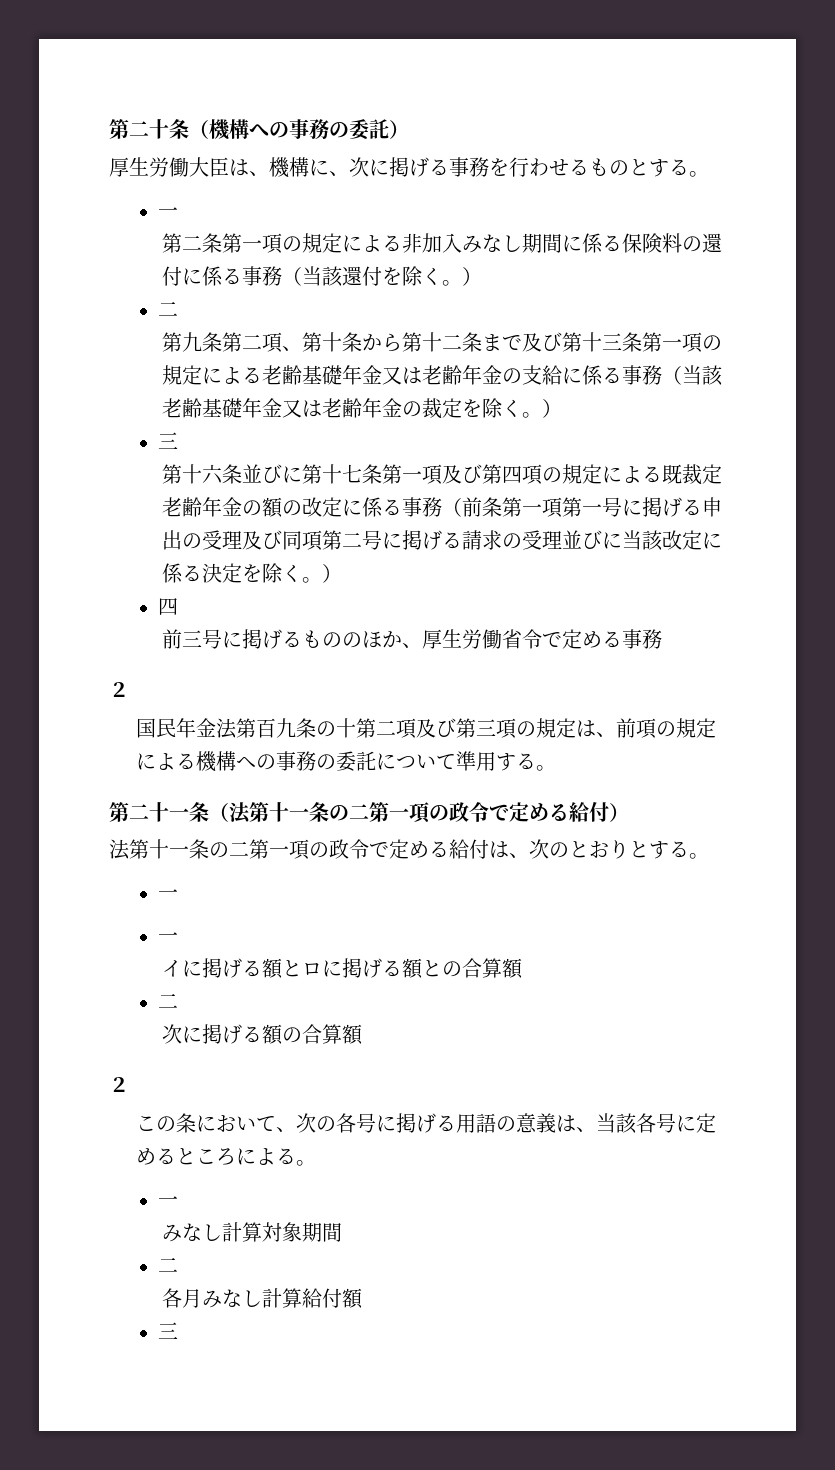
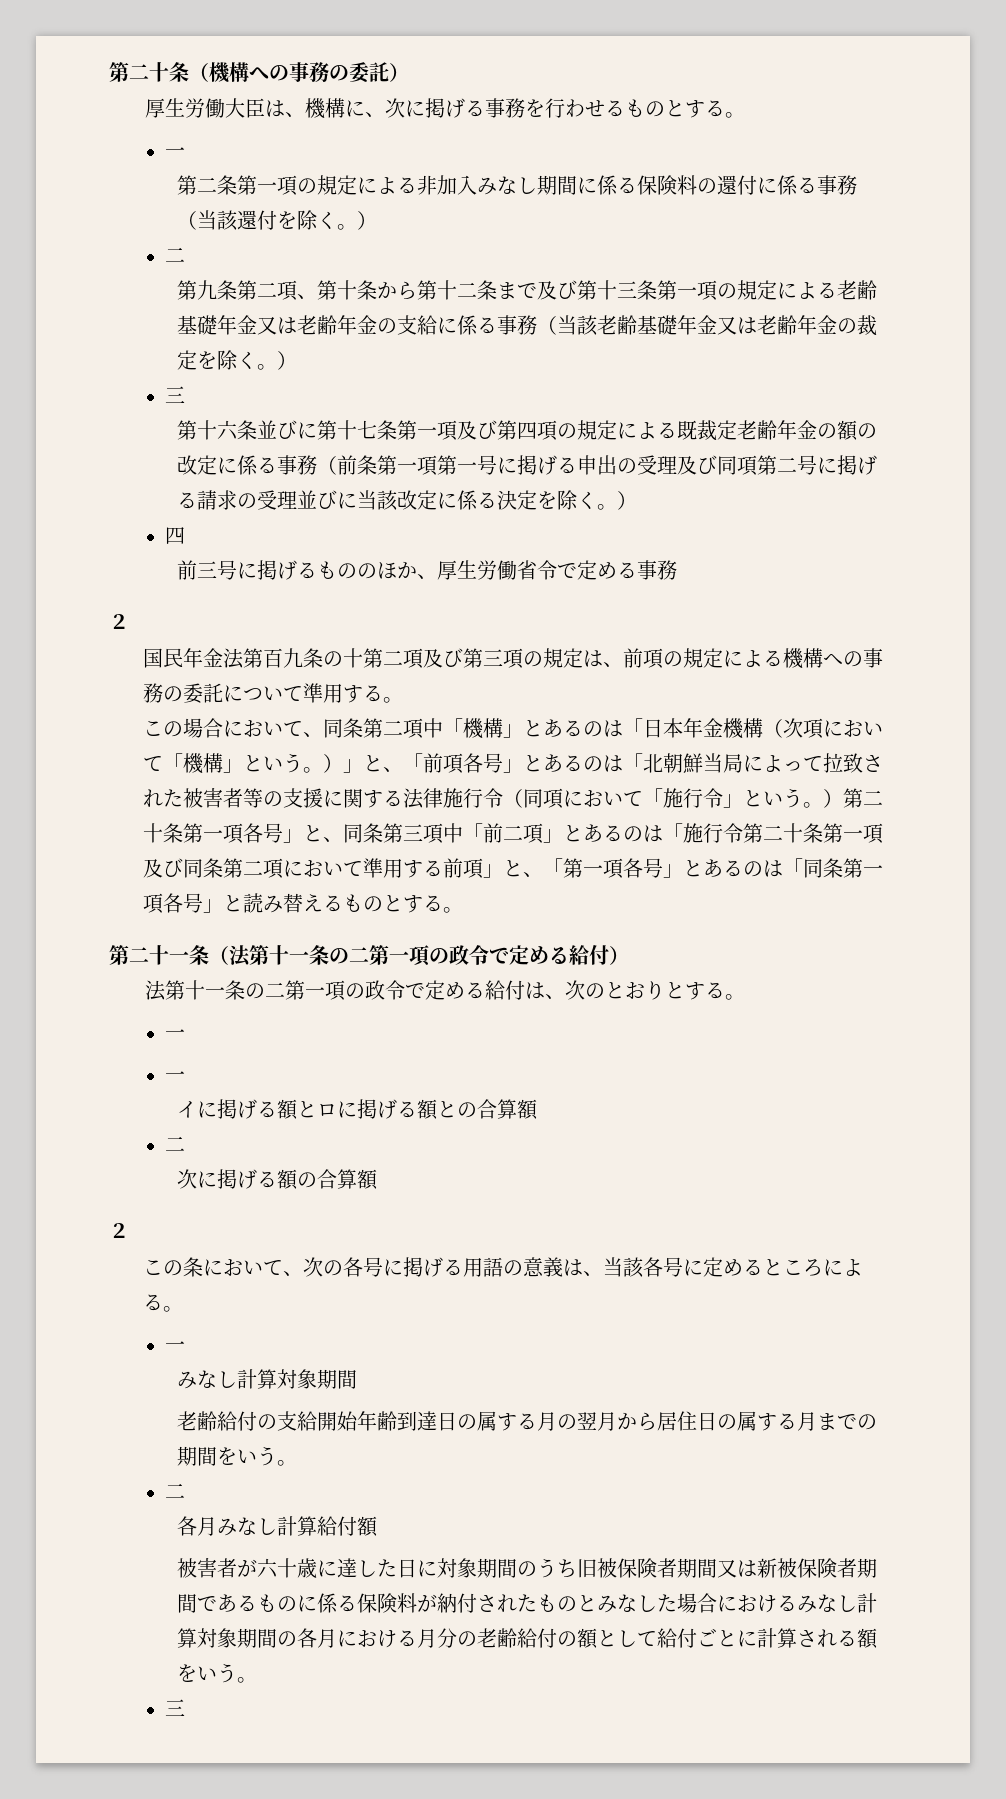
(556, 768) none -> [143,718,884,739] [143,753,884,774] [143,788,884,809] [143,823,884,844] [143,858,884,879] [143,893,464,914] // この場合において、同条第二項中「機構」とあるのは「日本年金機構（次項において「機構」という。）」と、「前項各号」とあるのは「北朝鮮当局によって拉致された被害者等の支援に関する法律施行令（同項において「施行令」という。）第二十条第一項各号」と、同条第三項中「前二項」とあるのは「施行令第二十条第一項及び同条第二項において準用する前項」と、「第一項各号」とあるのは「同条第一項各号」と読み替えるものとする。
(343, 1232) none -> [177,1411,878,1431] [177,1446,298,1466] // 老齢給付の支給開始年齢到達日の属する月の翌月から居住日の属する月までの期間をいう。
(364, 1298) none -> [177,1558,878,1578] [177,1593,878,1613] [177,1628,879,1649] [177,1663,258,1683] // 被害者が六十歳に達した日に対象期間のうち旧被保険者期間又は新被保険者期間であるものに係る保険料が納付されたものとみなした場合におけるみなし計算対象期間の各月における月分の老齢給付の額として給付ごとに計算される額をいう。

